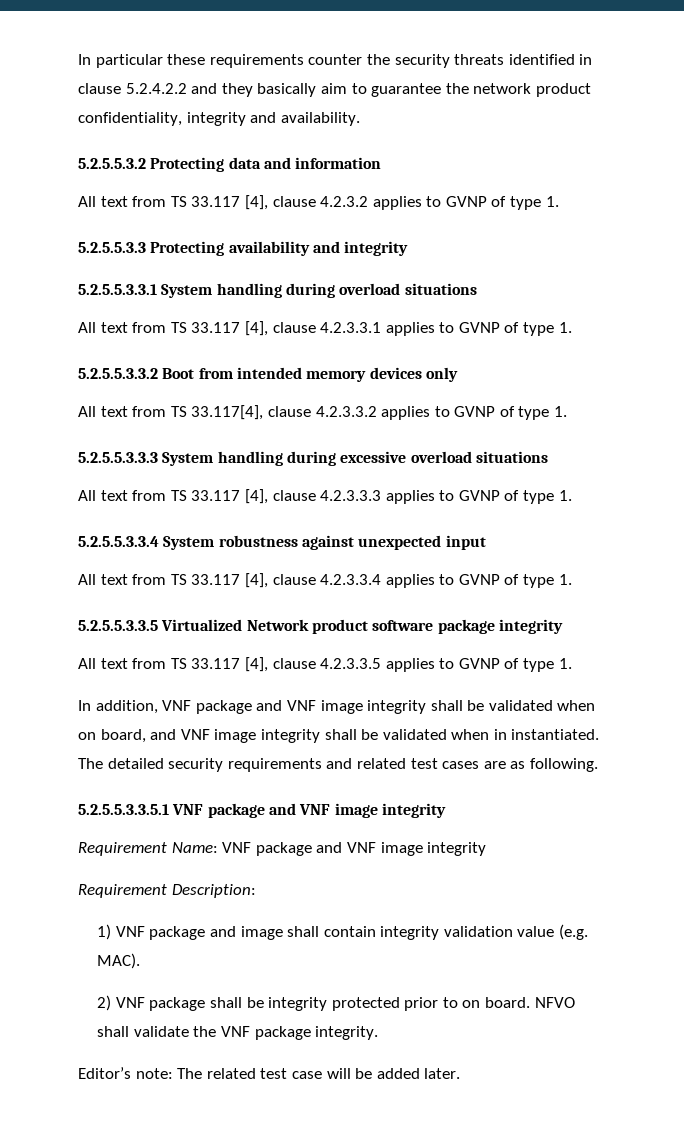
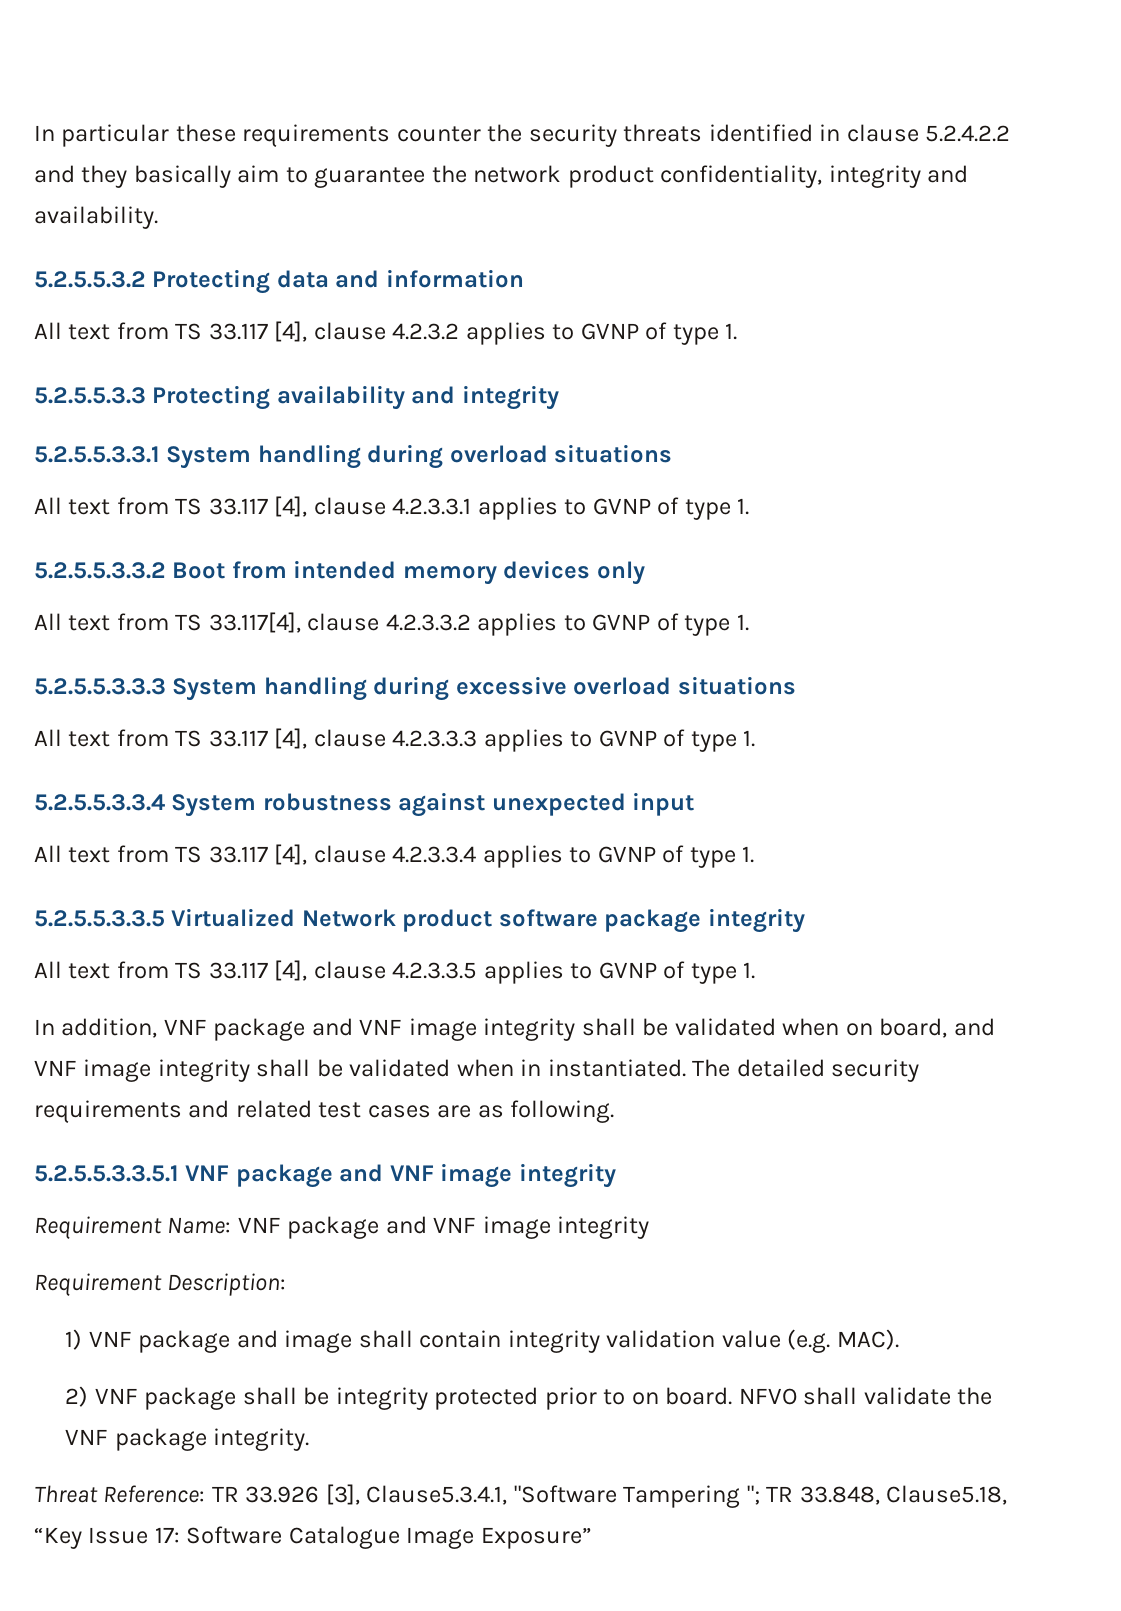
[78,1067,461,1079] Editor’s note: The related test case will be added later. -> [34,1484,1008,1508] [34,1526,592,1549] Threat Reference: TR 33.926 [3], Clause5.3.4.1, "Software Tampering "; TR 33.848, Clause5.18, “Key Issue 17: Software Catalogue Image Exposure”

